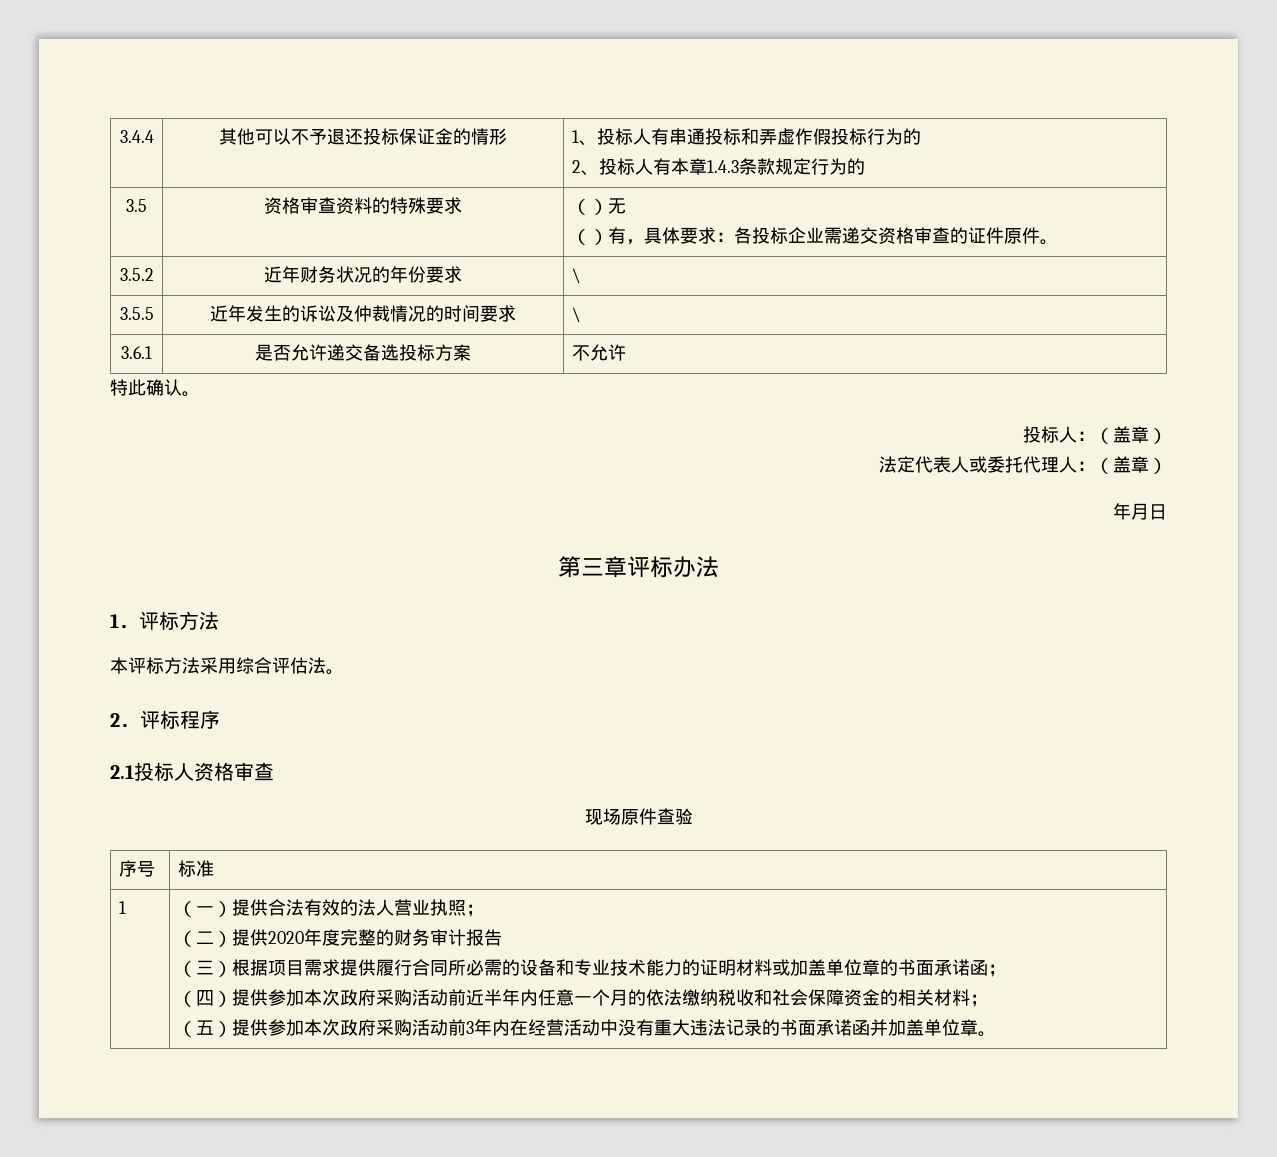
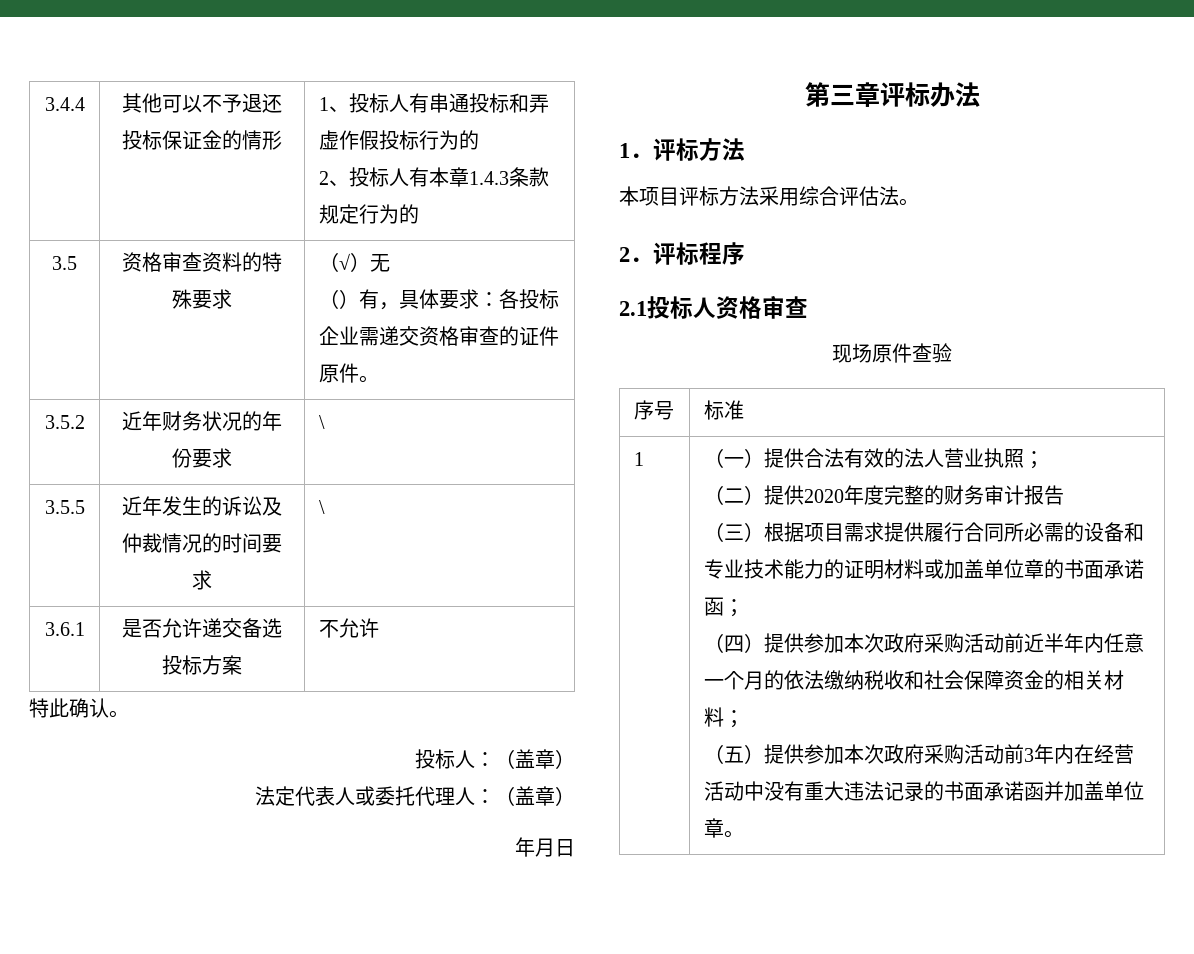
(590, 207) none -> [338,253,350,270] √
(128, 665) none -> [639,187,679,206] 项目

